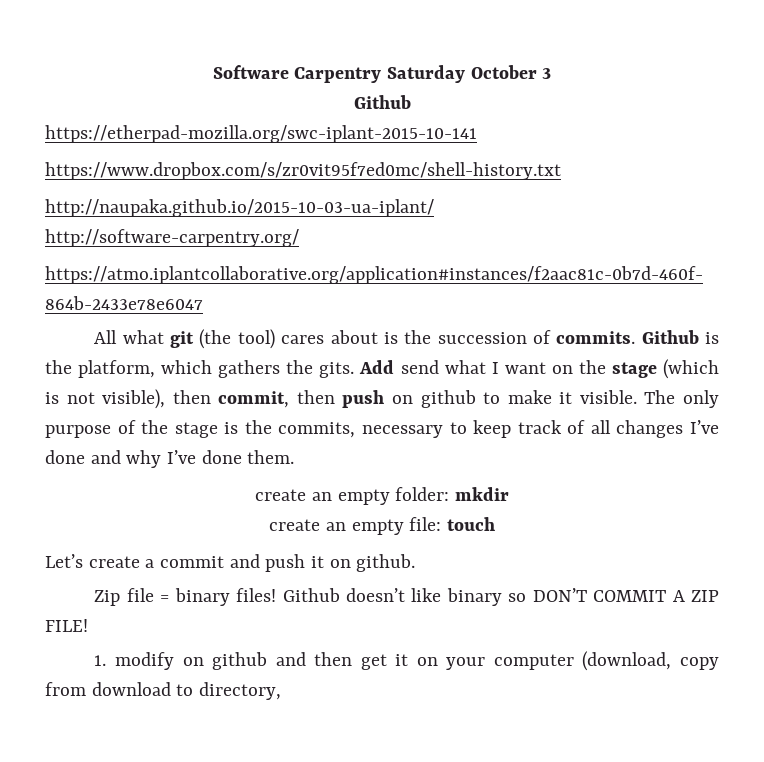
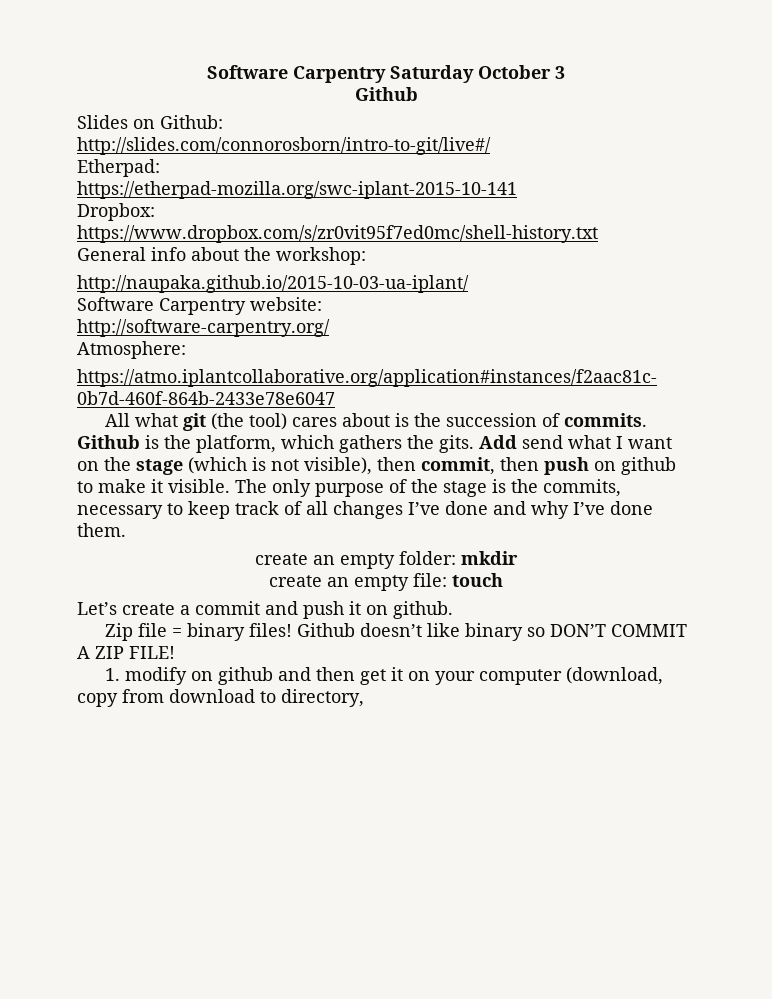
(411, 102) none -> [77,115,223,129] [77,137,491,155] [77,159,160,177] // Slides on Github: // http://slides.com/connorosborn/intro-to-git/live#/ // Etherpad:
(477, 134) none -> [77,203,155,221] // Dropbox:
[45,199,434,217] http://naupaka.github.io/2015-10-03-ua-iplant/ -> [77,247,366,265] [77,275,469,293] [77,297,322,315] General info about the workshop: // http://naupaka.github.io/2015-10-03-ua-iplant/ // Software Carpentry website:
(299, 238) none -> [77,341,186,359] // Atmosphere:

